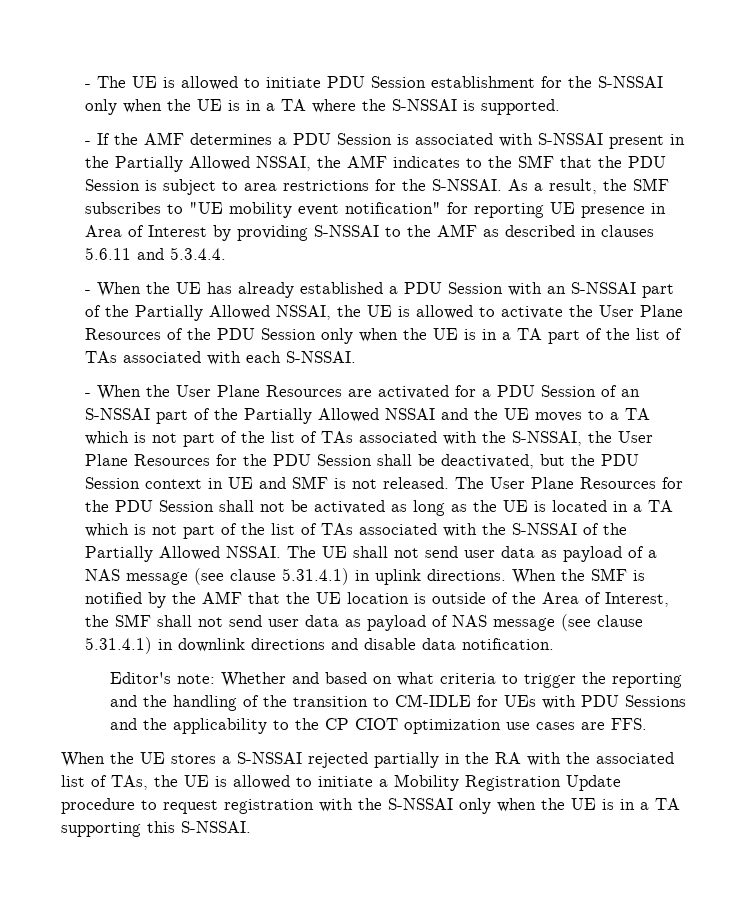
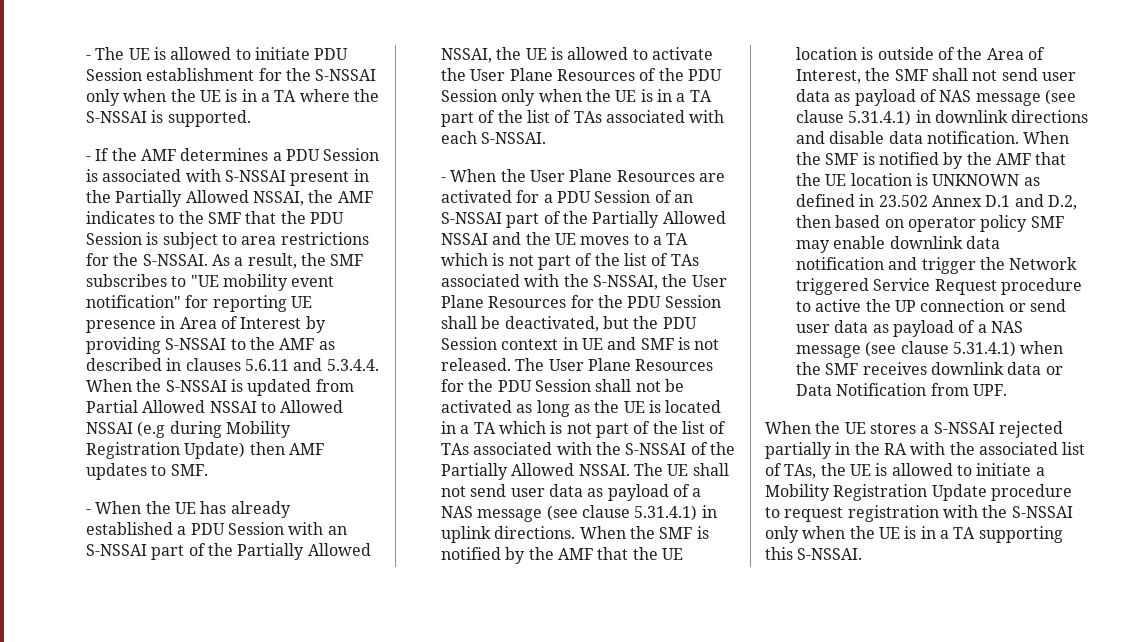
(227, 253) none -> [86,379,354,396] [86,400,344,413] [86,421,291,438] [86,442,324,459] [86,463,208,480] When the S-NSSAI is updated from Partial Allowed NSSAI to Allowed NSSAI (e.g during Mobility Registration Update) then AMF updates to SMF.
[109,672,682,688] [109,694,686,711] [109,718,647,734] // Editor's note: Whether and based on what criteria to trigger the reporting and the handling of the transition to CM-IDLE for UEs with PDU Sessions and the applicability to the CP CIOT optimization use cases are FFS. -> [1023,131,1070,144] [796,152,1067,169] [796,173,1040,186] [796,194,1077,210] [796,215,1064,232] [796,236,1000,253] [796,257,1078,274] [796,278,1082,295] [796,299,1066,312] [796,320,1023,337] [796,341,1064,358] [796,362,1063,375] [796,383,1007,396] When the SMF is notified by the AMF that the UE location is UNKNOWN as defined in 23.502 Annex D.1 and D.2, then based on operator policy SMF may enable downlink data notification and trigger the Network triggered Service Request procedure to active the UP connection or send user data as payload of a NAS message (see clause 5.31.4.1) when the SMF receives downlink data or Data Notification from UPF.

